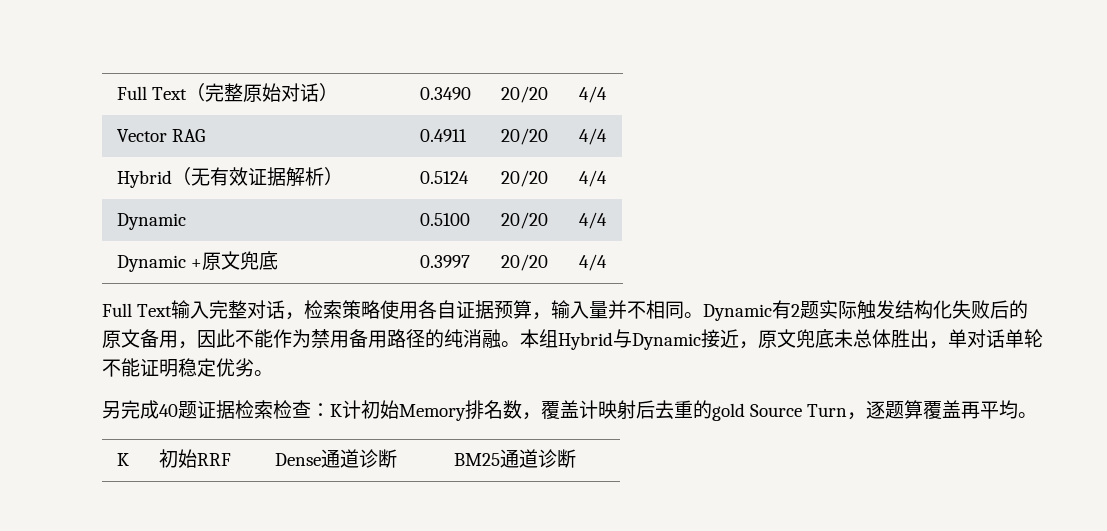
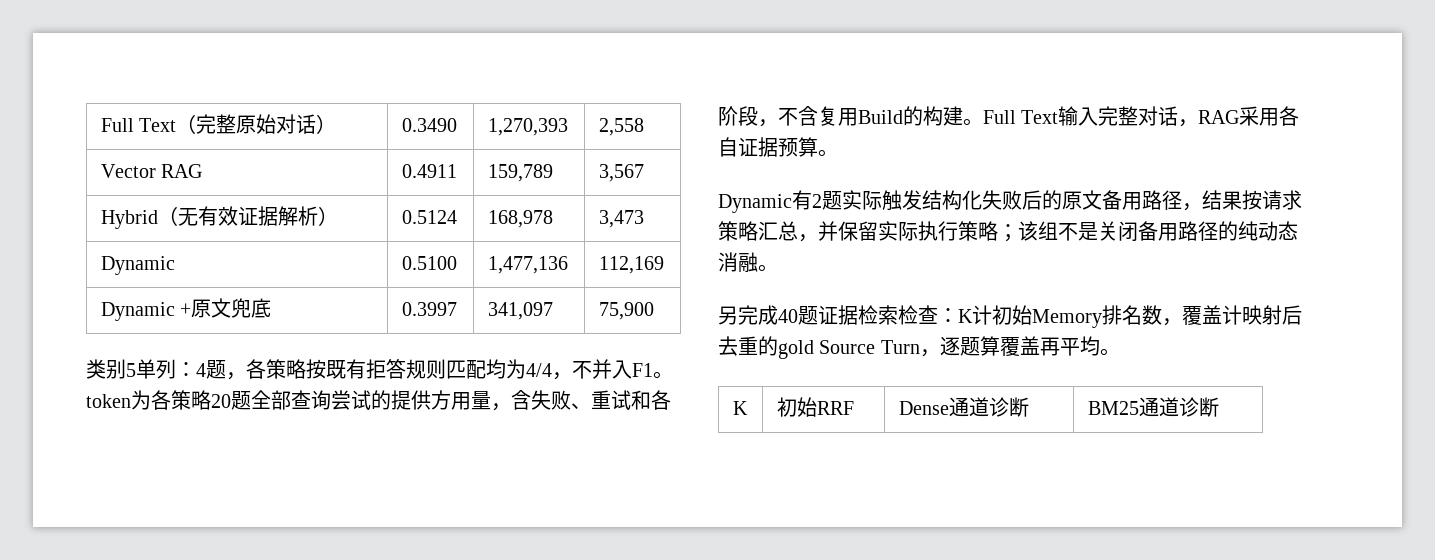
[500,86,548,103] [578,86,607,103] 20/20 | 4/4 -> [487,118,568,136] [598,118,644,136] 1,270,393 | 2,558
[500,128,548,145] [578,128,607,145] 20/20 | 4/4 -> [487,164,553,182] [598,164,644,182] 159,789 | 3,567
[500,170,548,187] [578,170,607,187] 20/20 | 4/4 -> [487,210,553,228] [598,210,644,228] 168,978 | 3,473
[500,212,548,229] [578,212,607,229] 20/20 | 4/4 -> [487,256,568,274] [598,256,664,274] 1,477,136 | 112,169
[500,254,548,271] [578,254,607,271] 20/20 | 4/4 // -> [487,302,553,320] [598,302,654,320] [86,359,673,380] [86,390,671,411] [718,106,983,127] 341,097 | 75,900 // 类别5单列：4题，各策略按既有拒答规则匹配均为4/4，不并入F1。token为各策略20题全部查询尝试的提供方用量，含失败、重试和各阶段，不含复用Build的构建。
[304,300,400,319] 检索策略使 -> [1198,106,1260,126] RAG采
[532,300,704,320] ，输入量并不相同。 -> [818,149,838,157] 。 //
[178,329,349,349] ，因此不能作为禁用 -> [1142,190,1302,211] [718,221,1138,242] 路径，结果按请求策略汇总，并保留实际执行策略；该组不是关闭
(463, 338) none -> [1258,221,1298,241] 动态
[520,329,1043,350] [102,358,273,377] 本组Hybrid与Dynamic接近，原文兜底未总体胜出，单对话单轮不能证明稳定优劣。 -> (778, 268) none

